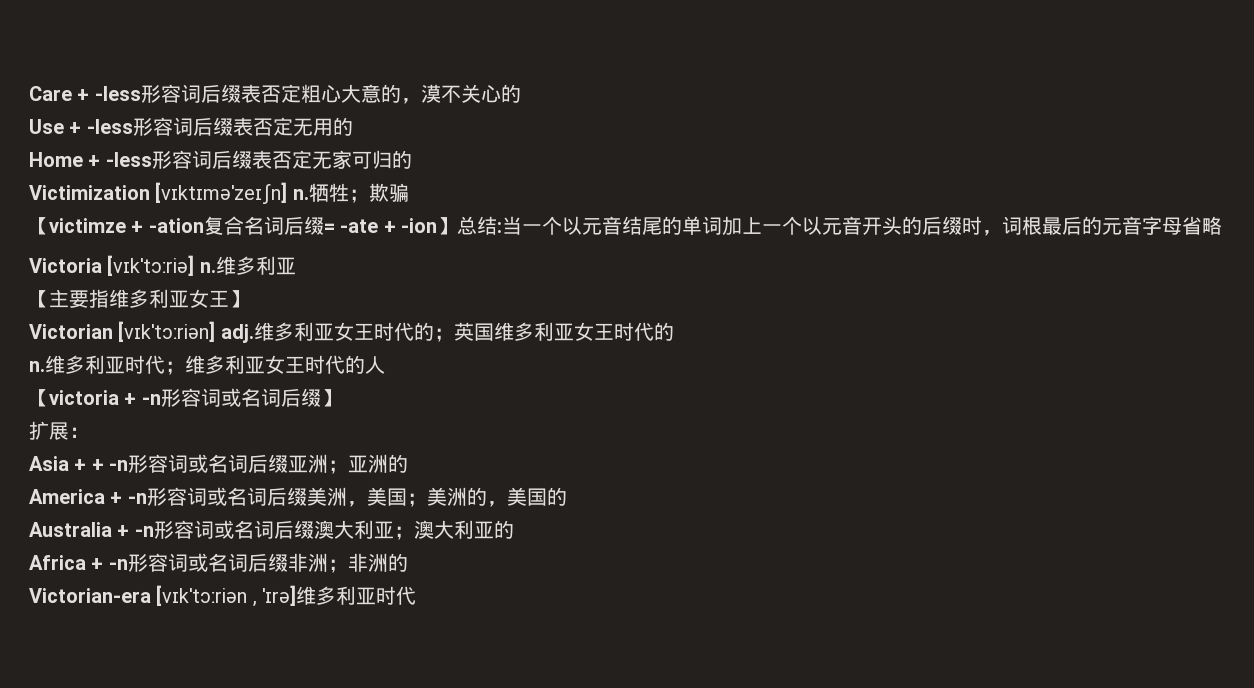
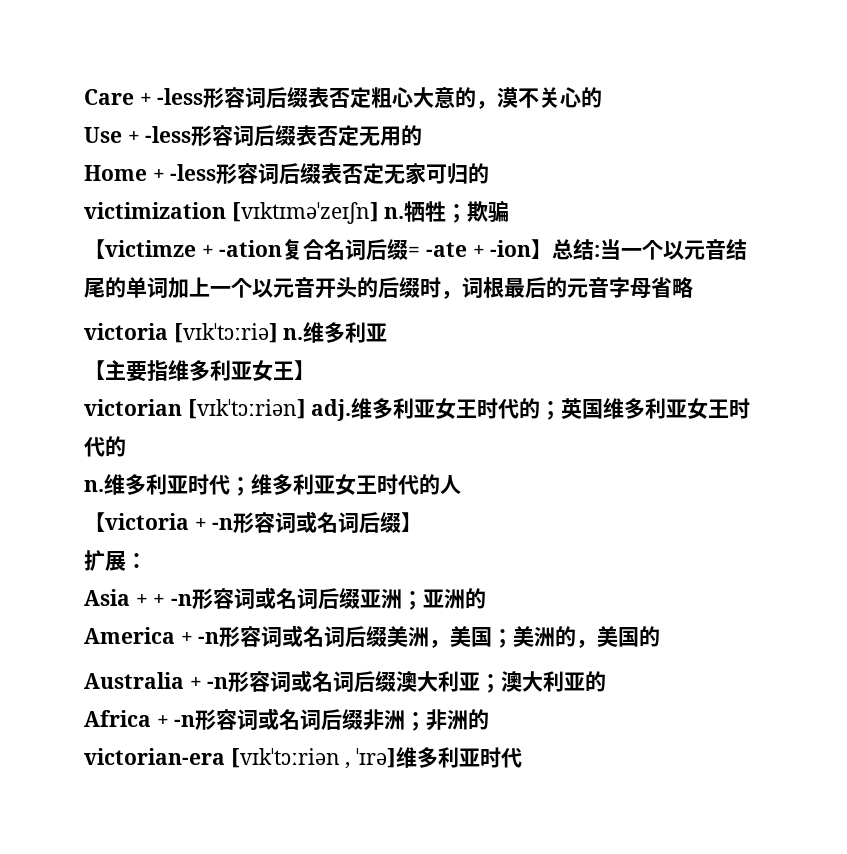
[29,185,150,200] Victimization -> [84,202,226,219] victimization
[29,258,102,273] Victoria -> [84,323,168,340] victoria
[29,324,113,339] Victorian -> [84,399,182,416] victorian
[29,588,151,603] Victorian-era -> [84,748,225,765] victorian-era

